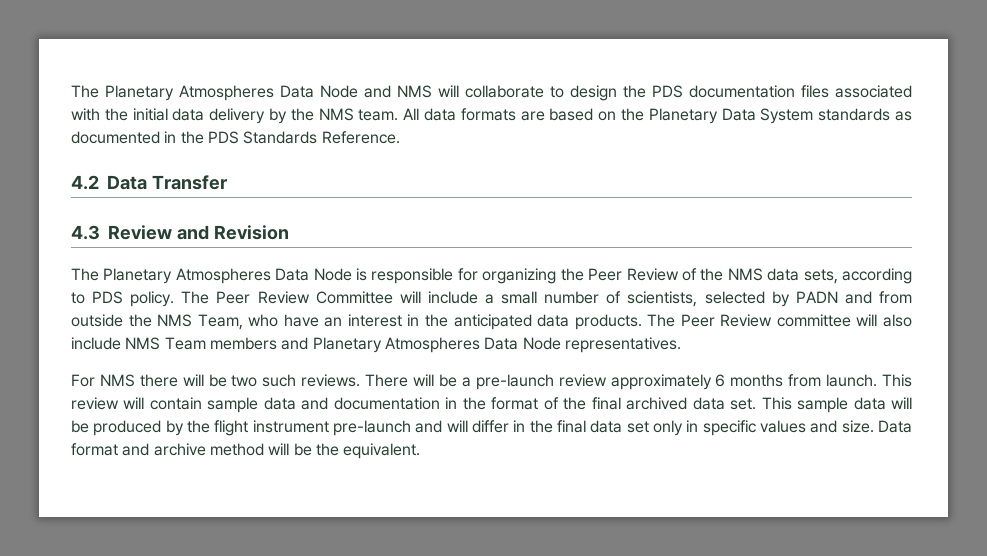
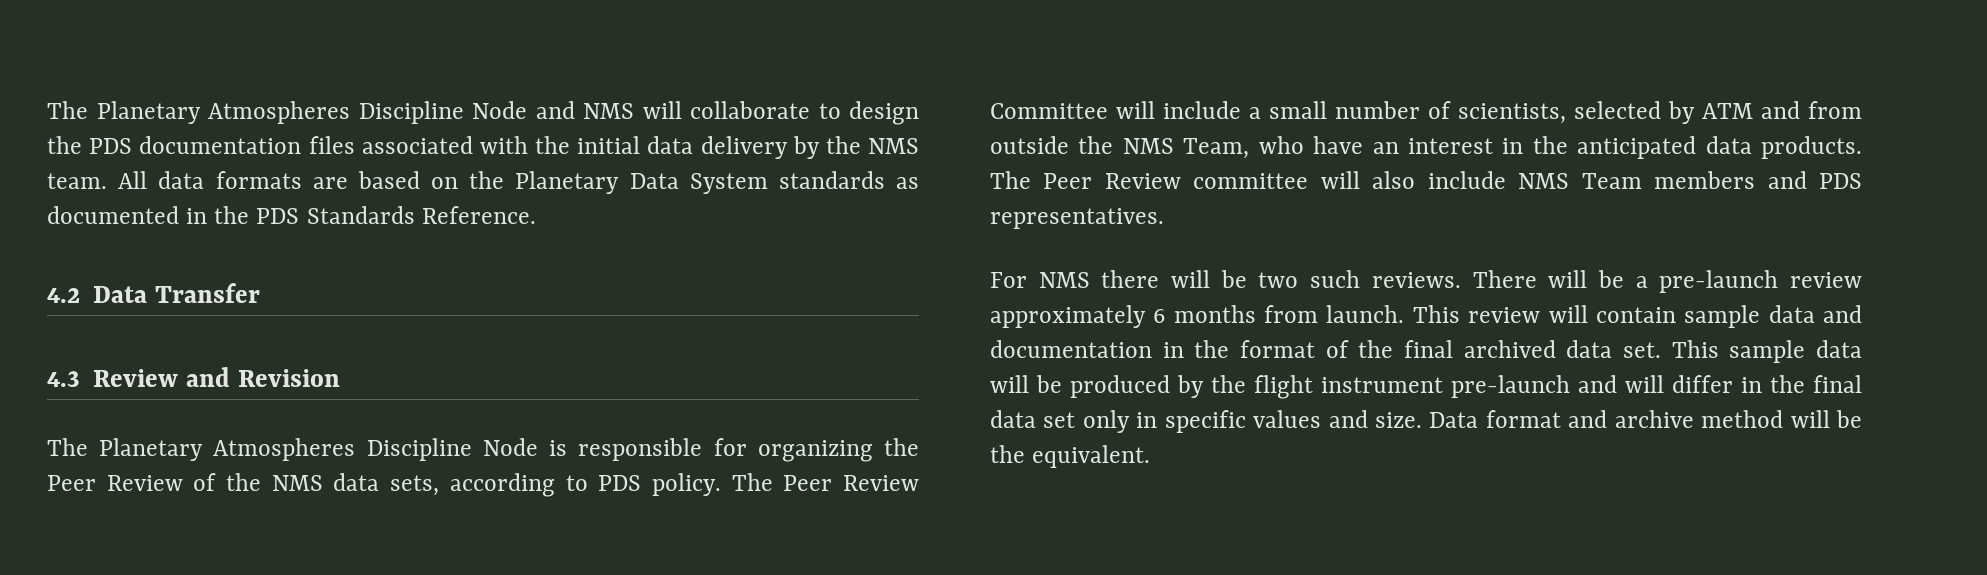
[71,85,314,101] The Planetary Atmospheres Data -> [47,101,464,124] The Planetary Atmospheres Discipline
[275,268,310,281] Data -> [366,438,472,461] Discipline
[795,291,838,303] PADN -> [1702,103,1753,119] ATM
[312,337,561,353] Planetary Atmospheres Data Node -> [1819,173,1863,189] PDS

